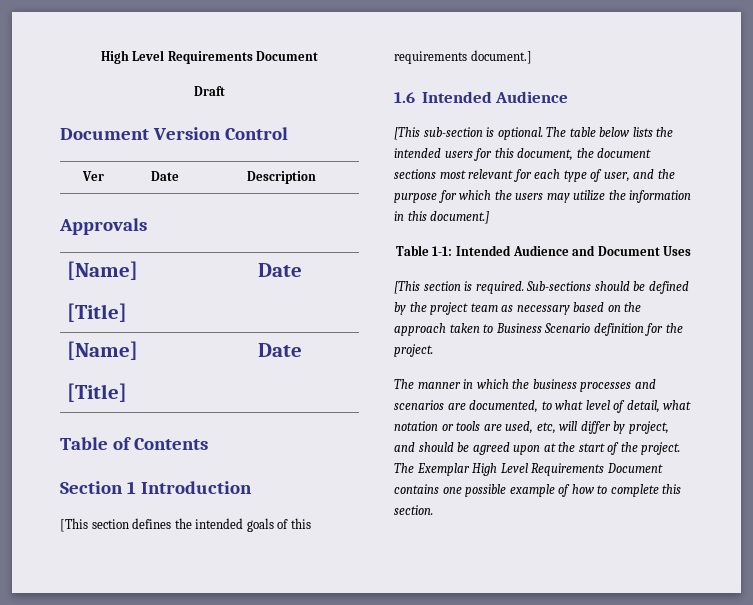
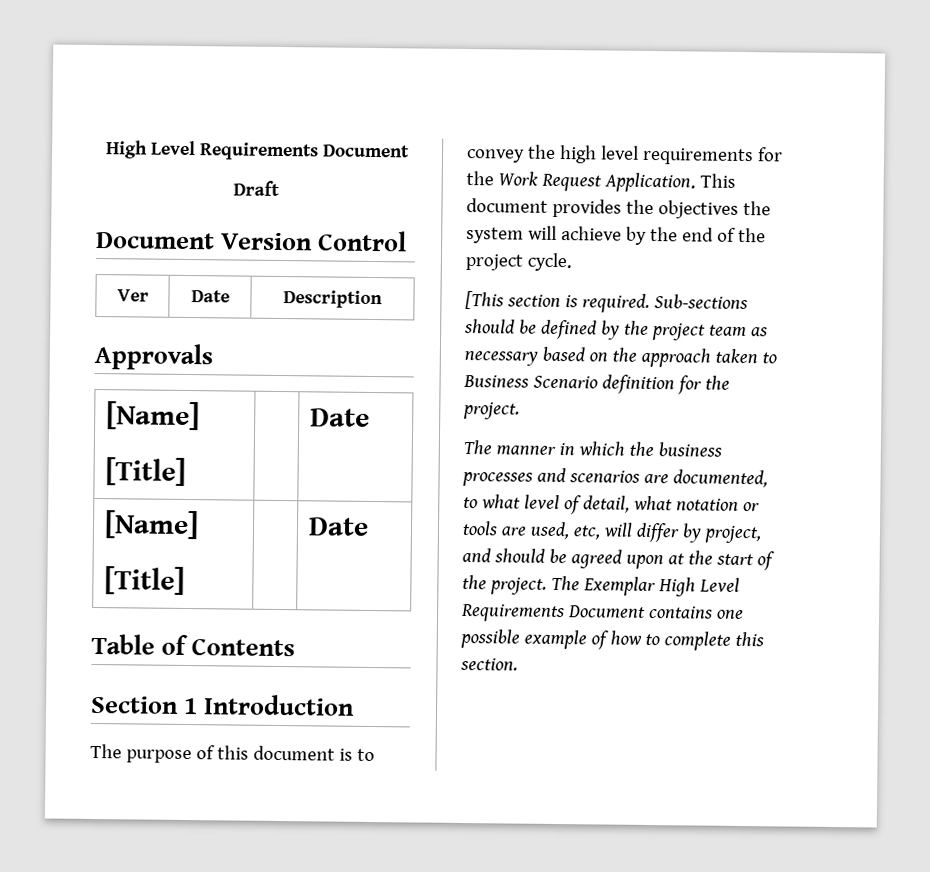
[60,518,311,532] [394,50,532,64] [394,91,568,103] [394,127,674,140] [394,148,652,161] [394,169,675,182] [394,190,692,203] [394,211,490,224] [395,245,692,256] [This section defines the intended goals of this requirements document.] // 1.6 Intended Audience // [This sub-section is optional. The table below lists the intended users for this document, the document sections most relevant for each type of user, and the purpose for which the users may utilize the information in this document.] // Table 1-1: Intended Audience and Document Uses -> [90,743,375,764] [466,144,783,166] [466,171,736,193] [466,198,771,219] [466,225,766,245] [465,252,572,272] The purpose of this document is to convey the high level requirements for the Work Request Application. This document provides the objectives the system will achieve by the end of the project cycle.

